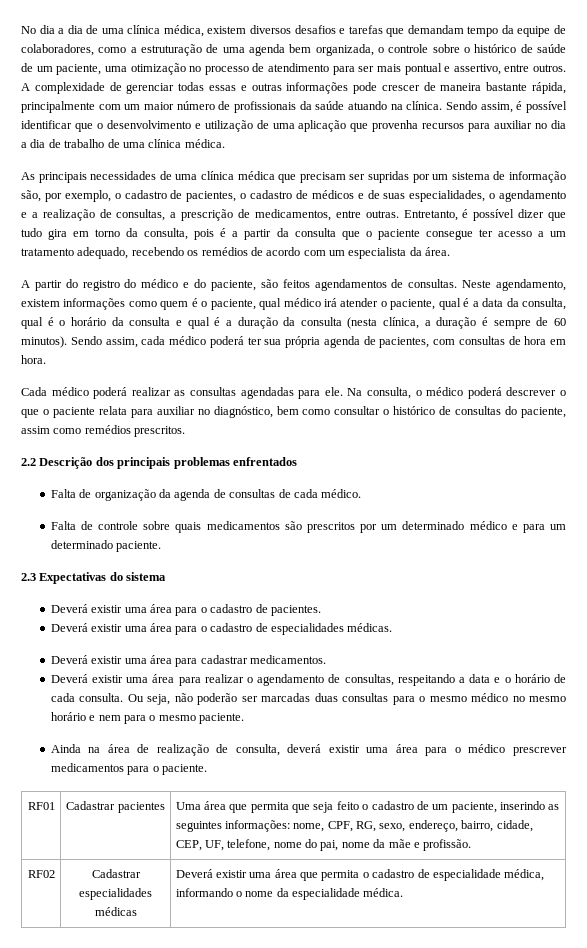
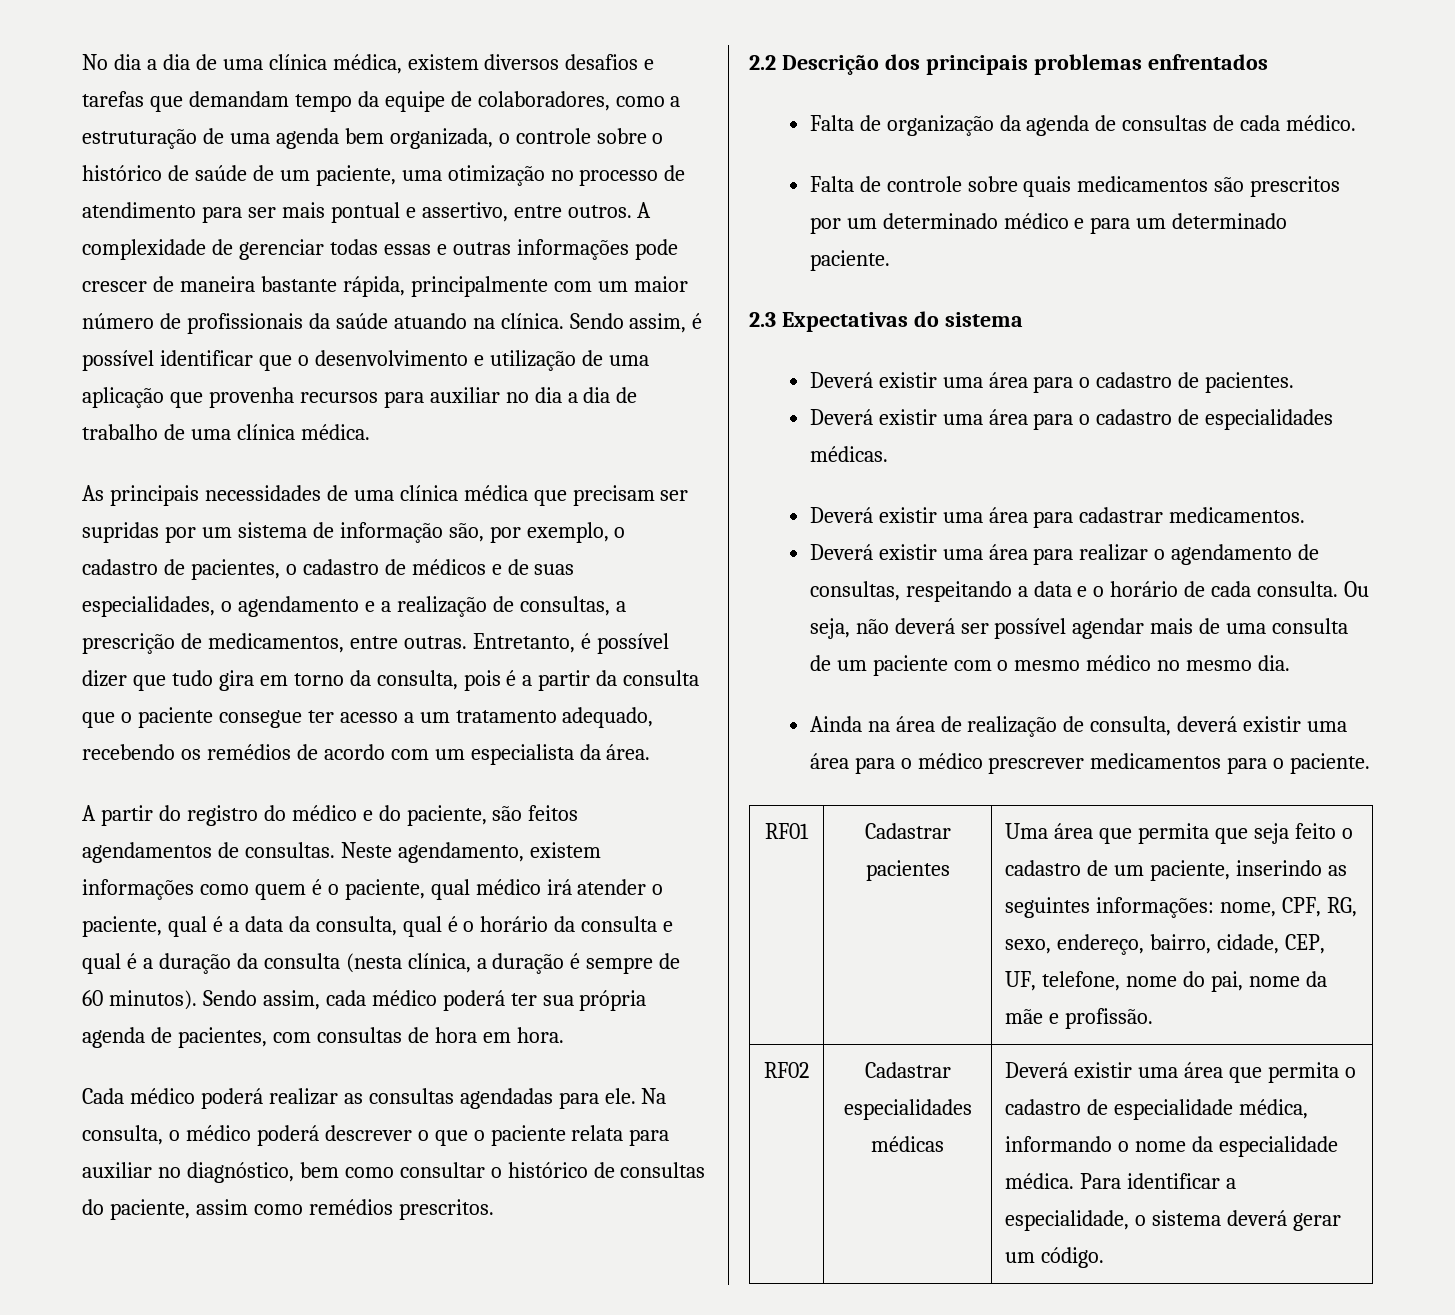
[197,693,415,705] poderão ser marcadas duas consultas para -> [894,618,1349,639] [809,655,992,676] deverá ser possível agendar mais de uma consulta de um paciente com
[50,712,245,724] horário e nem para o mesmo paciente. -> [1258,655,1291,671] dia.
(404, 892) none -> [1080,1173,1237,1189] [1005,1210,1342,1231] [1005,1247,1105,1268] Para identificar a especialidade, o sistema deverá gerar um código.

